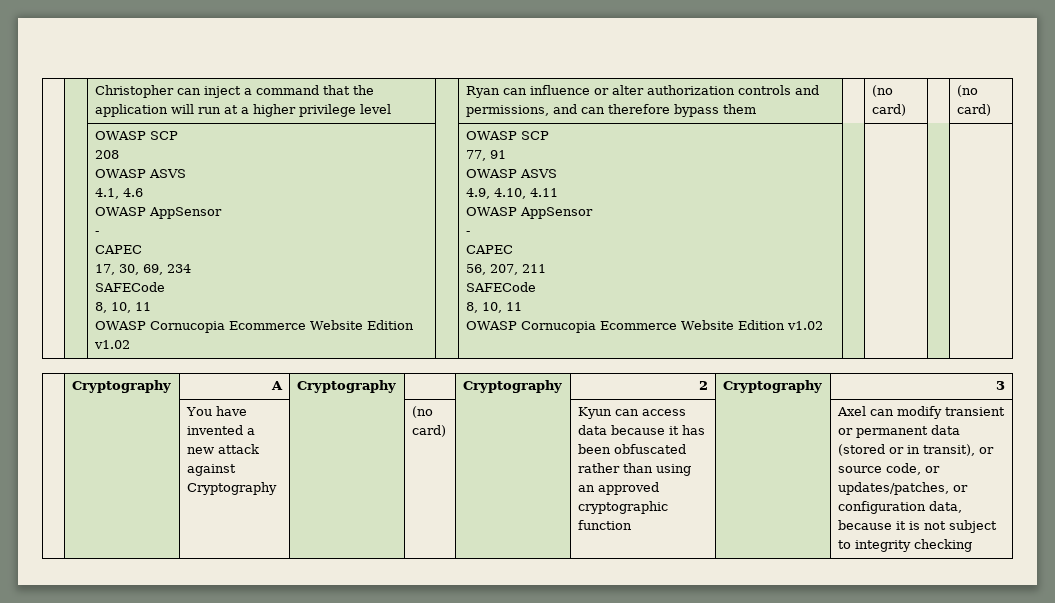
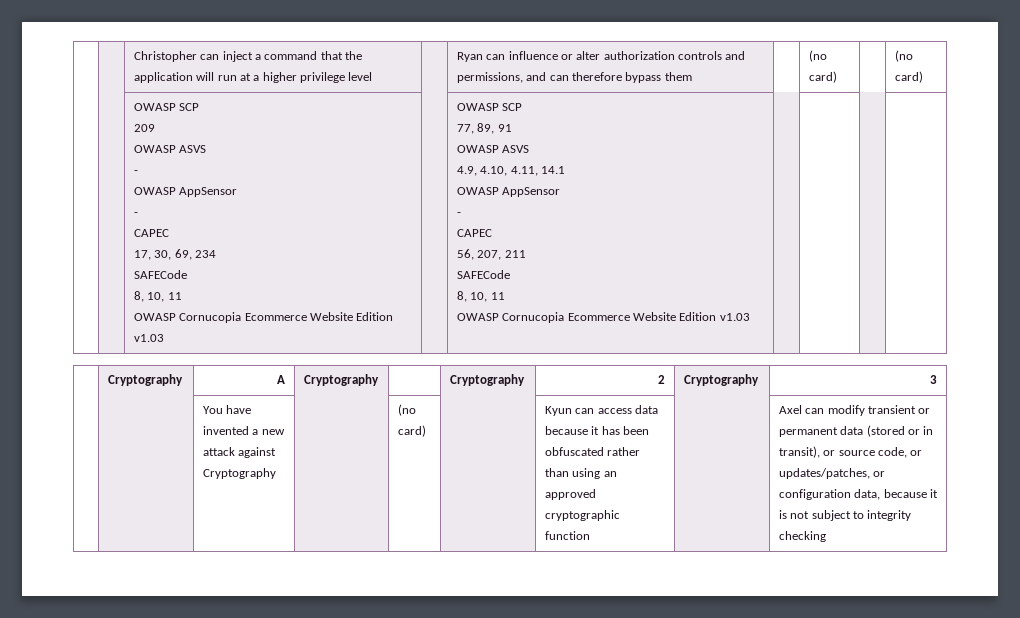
[94,150,119,159] [94,169,186,178] [94,188,143,199] 208 // OWASP ASVS // 4.1, 4.6 -> [133,124,155,132] [133,145,207,153] [133,170,138,174] 209 // OWASP ASVS // -
[93,340,130,349] v1.02 -> [133,334,164,342] v1.03
(486, 155) none -> [477,123,495,134] 89,
[529,188,558,197] 4.11 -> [510,166,565,176] 4.11, 14.1
[786,321,823,330] v1.02 -> [719,313,750,321] v1.03

